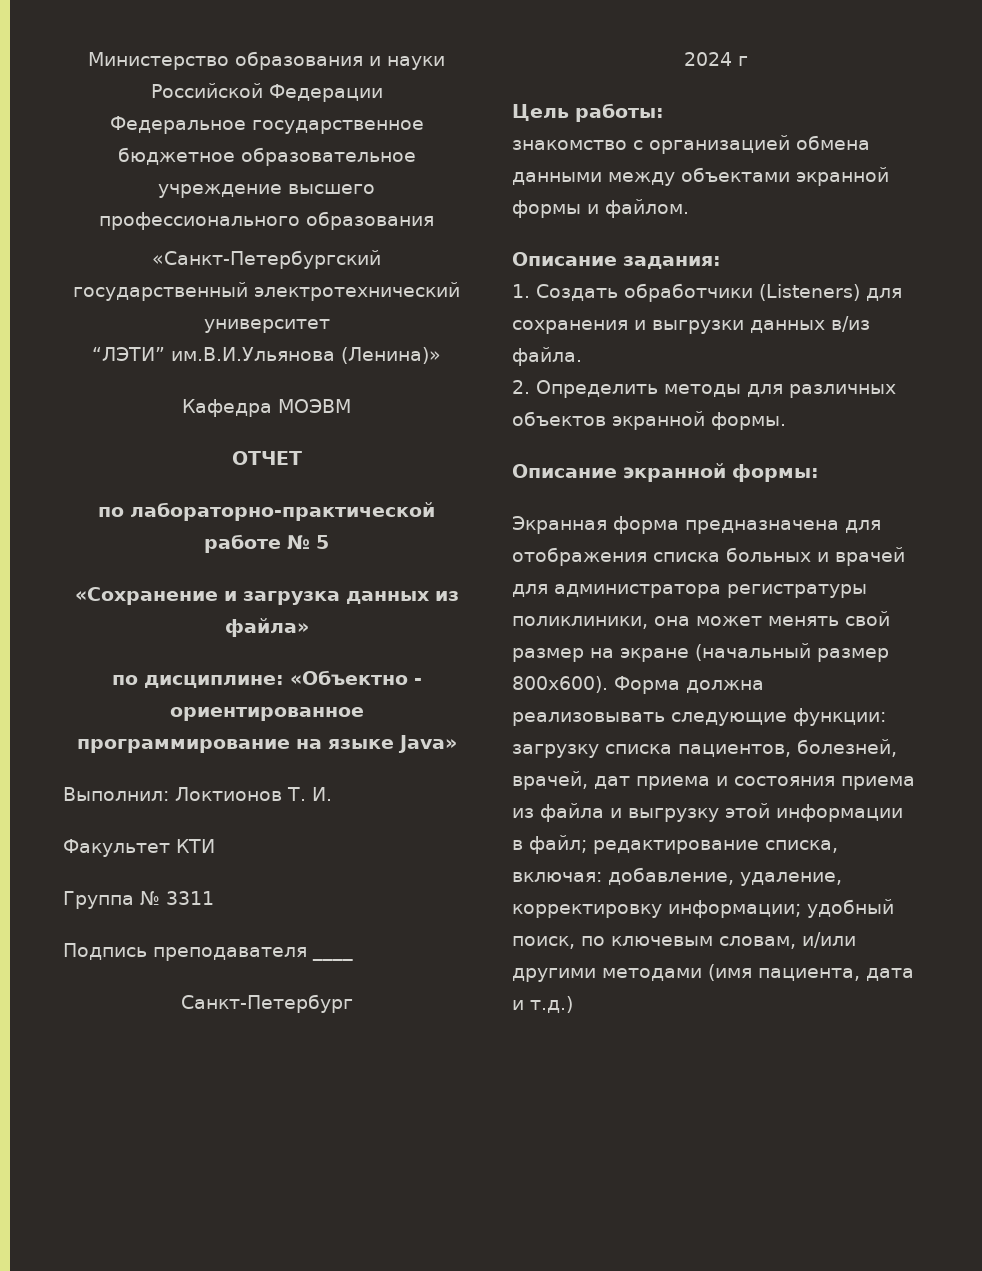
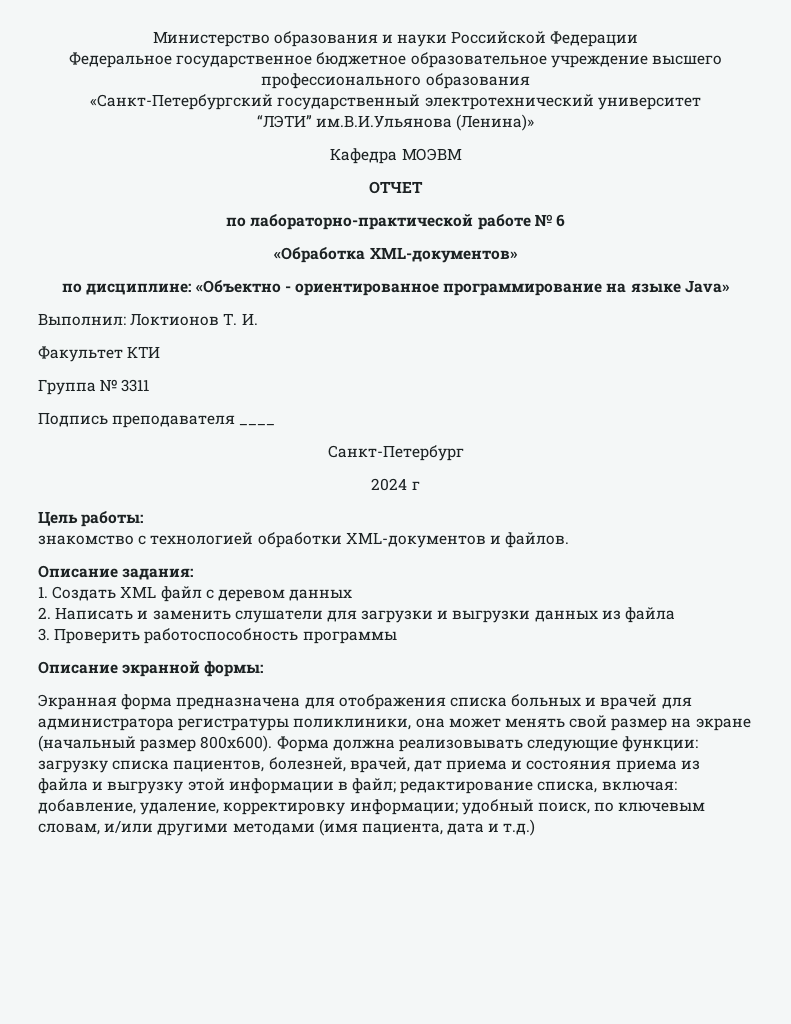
[316,535,329,549] [74,587,459,605] [224,618,309,637] 5 // «Сохранение и загрузка данных из файла» -> [555,214,565,227] [274,247,518,263] 6 // «Обработка XML-документов»
[649,135,870,154] [512,167,889,186] [512,199,689,218] [512,252,721,269] [512,283,902,302] [512,316,870,334] [512,347,582,366] [512,380,896,398] [512,411,786,430] организацией обмена данными между объектами экранной формы и файлом. // Описание задания: // 1. Создать обработчики (Listeners) для сохранения и выгрузки данных в/из файла. // 2. Определить методы для различных объектов экранной формы. -> [150,532,570,548] [38,565,194,580] [38,586,353,602] [38,607,676,623] [38,628,397,644] технологией обработки XML-документов и файлов. // Описание задания: // 1. Создать XML файл с деревом данных // 2. Написать и заменить слушатели для загрузки и выгрузки данных из файла // 3. Проверить работоспособность программы

